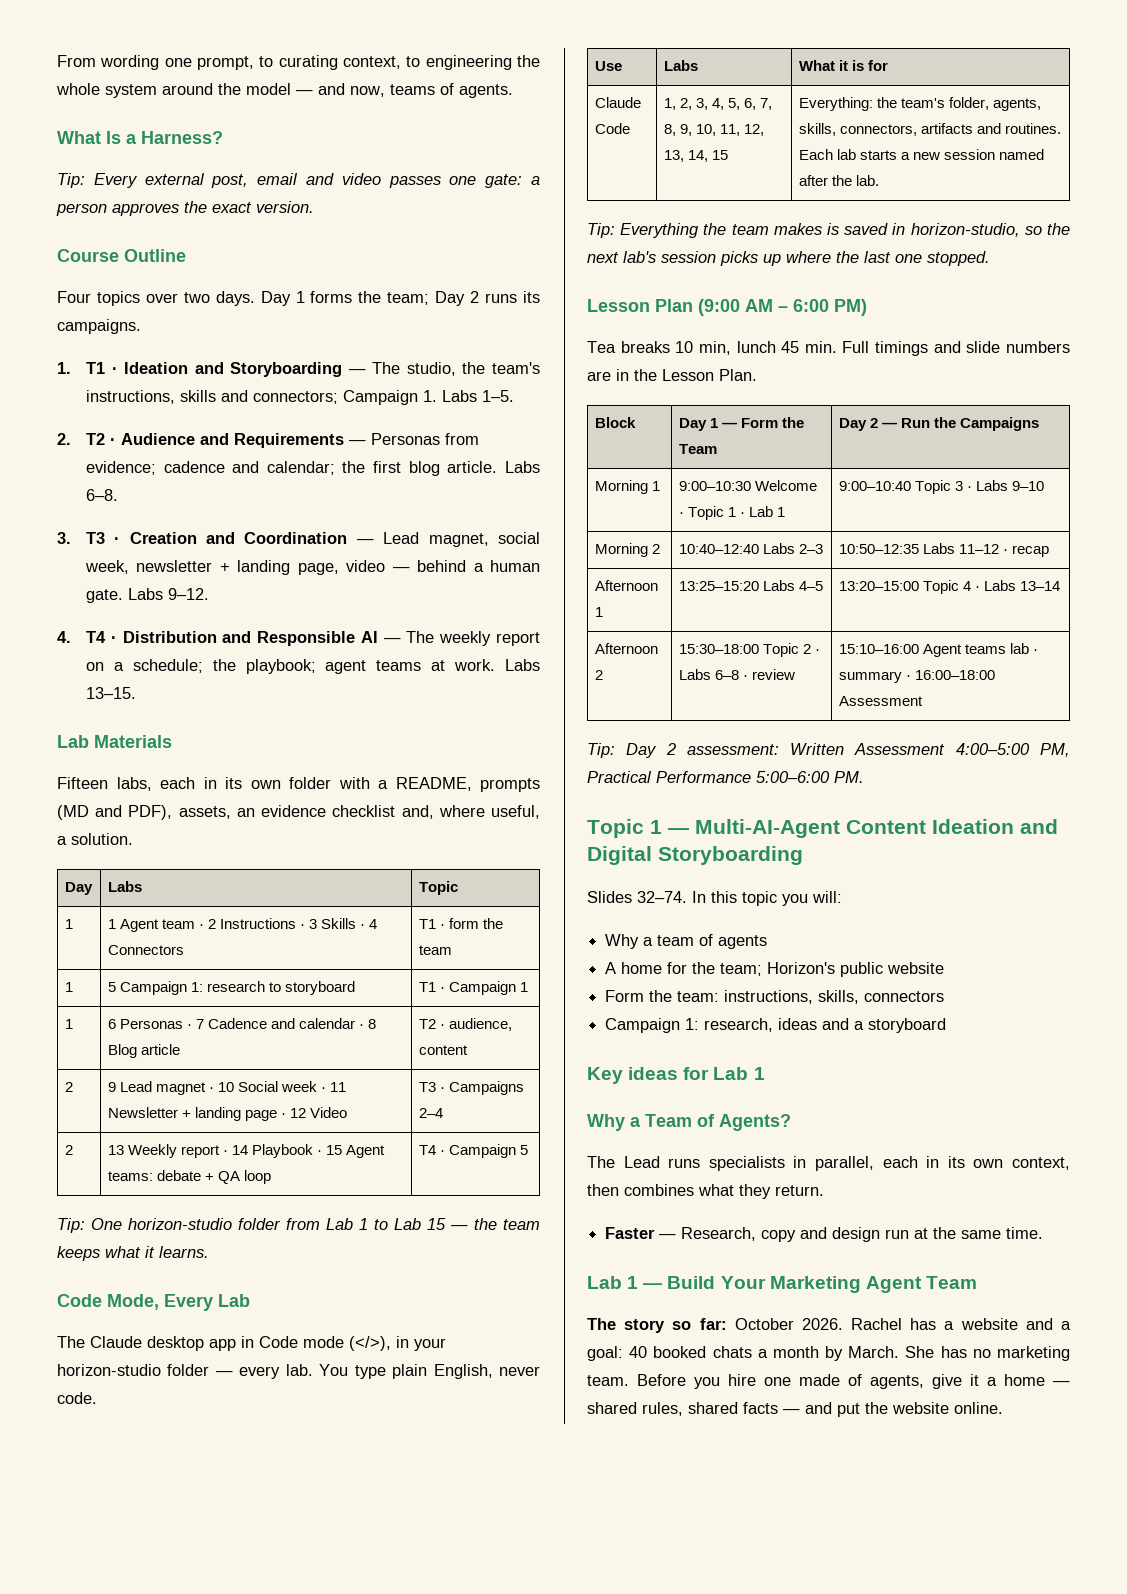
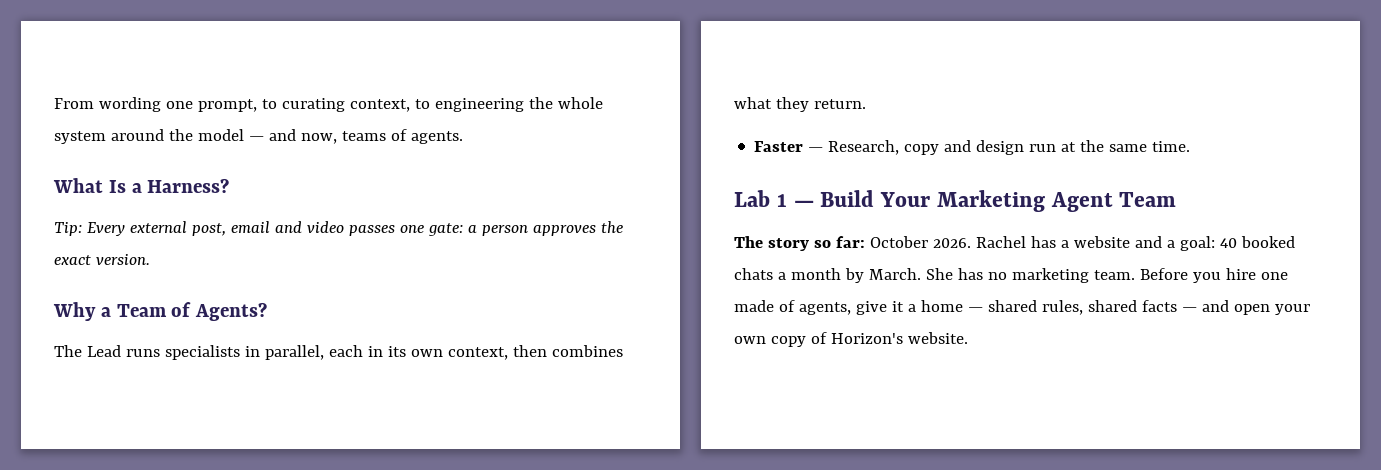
[57,249,186,262] [57,291,540,306] [57,319,141,334] [57,362,540,377] [85,390,514,405] [57,433,479,448] [85,461,541,476] [85,489,118,501] [57,532,540,547] [84,560,541,575] [85,588,209,603] [57,631,540,646] [85,659,540,674] [85,687,136,699] [57,735,172,748] [57,777,540,792] [57,805,540,820] [57,833,133,845] [64,882,93,895] [107,881,142,892] [418,881,458,895] [64,919,73,929] [107,918,378,932] [107,945,184,955] [418,918,504,929] [418,945,452,955] [64,982,73,992] [107,981,356,995] [418,981,529,995] [64,1019,73,1029] [107,1018,377,1029] [107,1044,180,1058] [418,1018,512,1031] [418,1045,468,1055] [64,1082,73,1092] [107,1081,347,1095] [107,1107,348,1121] [418,1081,524,1095] [418,1108,443,1118] [64,1145,73,1155] [107,1144,386,1158] [107,1170,272,1184] [418,1144,529,1158] [57,1218,540,1233] [57,1246,209,1261] [57,1294,250,1311] [57,1336,446,1351] [57,1364,541,1379] [57,1392,97,1404] [594,61,622,71] [663,60,698,71] [798,60,889,71] [594,97,641,108] [594,123,630,134] [663,98,773,110] [663,124,765,136] [663,150,728,162] [798,97,1042,111] [798,123,1062,136] [798,149,1045,160] [798,175,879,186] [587,223,1070,238] [587,251,990,266] [587,299,867,316] [587,341,1070,356] [587,369,757,381] [594,417,636,428] [678,417,805,431] [678,444,717,454] [838,417,1040,431] [594,480,660,494] [678,480,817,491] [678,506,786,520] [838,480,1045,494] [594,543,660,557] [678,543,823,554] [838,543,1050,557] [594,580,658,591] [594,607,603,617] [678,580,823,591] [838,580,1061,594] [594,643,658,654] [594,670,603,680] [678,643,821,657] [678,669,796,680] [838,643,1039,657] [838,670,995,683] [838,696,923,706] [587,743,1070,758] [587,771,864,783] [587,819,1058,838] [587,846,803,865] [587,891,842,906] [605,934,768,949] [605,962,945,977] [605,990,945,1004] [605,1018,947,1033] [587,1067,765,1084] // Course Outline // Four topics over two days. Day 1 forms the team; Day 2 runs its campaigns. // 1. T1 · Ideation and Storyboarding — The studio, the team's instructions, skills and connectors; Campaign 1. Labs 1–5. // 2. T2 · Audience and Requirements — Personas from evidence; cadence and calendar; the first blog article. Labs 6–8. // 3. T3 · Creation and Coordination — Lead magnet, social week, newsletter + landing page, video — behind a human gate. Labs 9–12. // 4. T4 · Distribution and Responsible AI — The weekly report on a schedule; the playbook; agent teams at work. Labs 13–15. // Lab Materials // Fifteen labs, each in its own folder with a README, prompts (MD and PDF), assets, an evidence checklist and, where useful, a solution. // Day | Labs | Topic // 1 | 1 Agent team · 2 Instructions · 3 Skills · 4 Connectors | T1 · form the team // 1 | 5 Campaign 1: research to storyboard | T1 · Campaign 1 // 1 | 6 Personas · 7 Cadence and calendar · 8 Blog article | T2 · audience, content // 2 | 9 Lead magnet · 10 Social week · 11 Newsletter + landing page · 12 Video | T3 · Campaigns 2–4 // 2 | 13 Weekly report · 14 Playbook · 15 Agent teams: debate + QA loop | T4 · Campaign 5 // Tip: One horizon-studio folder from Lab 1 to Lab 15 — the team keeps what it learns. // Code Mode, Every Lab // The Claude desktop app in Code mode (</>), in your horizon-studio folder — every lab. You type plain English, never code. // Use | Labs | What it is for // Claude Code | 1, 2, 3, 4, 5, 6, 7, 8, 9, 10, 11, 12, 13, 14, 15 | Everything: the team's folder, agents, skills, connectors, artifacts and routines. Each lab starts a new session named after the lab. // Tip: Everything the team makes is saved in horizon-studio, so the next lab's session picks up where the last one stopped. // Lesson Plan (9:00 AM – 6:00 PM) // Tea breaks 10 min, lunch 45 min. Full timings and slide numbers are in the Lesson Plan. // Block | Day 1 — Form the Team | Day 2 — Run the Campaigns // Morning 1 | 9:00–10:30 Welcome · Topic 1 · Lab 1 | 9:00–10:40 Topic 3 · Labs 9–10 // Morning 2 | 10:40–12:40 Labs 2–3 | 10:50–12:35 Labs 11–12 · recap // Afternoon 1 | 13:25–15:20 Labs 4–5 | 13:20–15:00 Topic 4 · Labs 13–14 // Afternoon 2 | 15:30–18:00 Topic 2 · Labs 6–8 · review | 15:10–16:00 Agent teams lab · summary · 16:00–18:00 Assessment // Tip: Day 2 assessment: Written Assessment 4:00–5:00 PM, Practical Performance 5:00–6:00 PM. // Topic 1 — Multi-AI-Agent Content Ideation and Digital Storyboarding // Slides 32–74. In this topic you will: // Why a team of agents // A home for the team; Horizon's public website // Form the team: instructions, skills, connectors // Campaign 1: research, ideas and a storyboard // Key ideas for Lab 1 -> (150, 259) none
[837,1402,1003,1417] put the website online. -> [1233,304,1310,315] [734,332,968,347] open your own copy of Horizon's website.

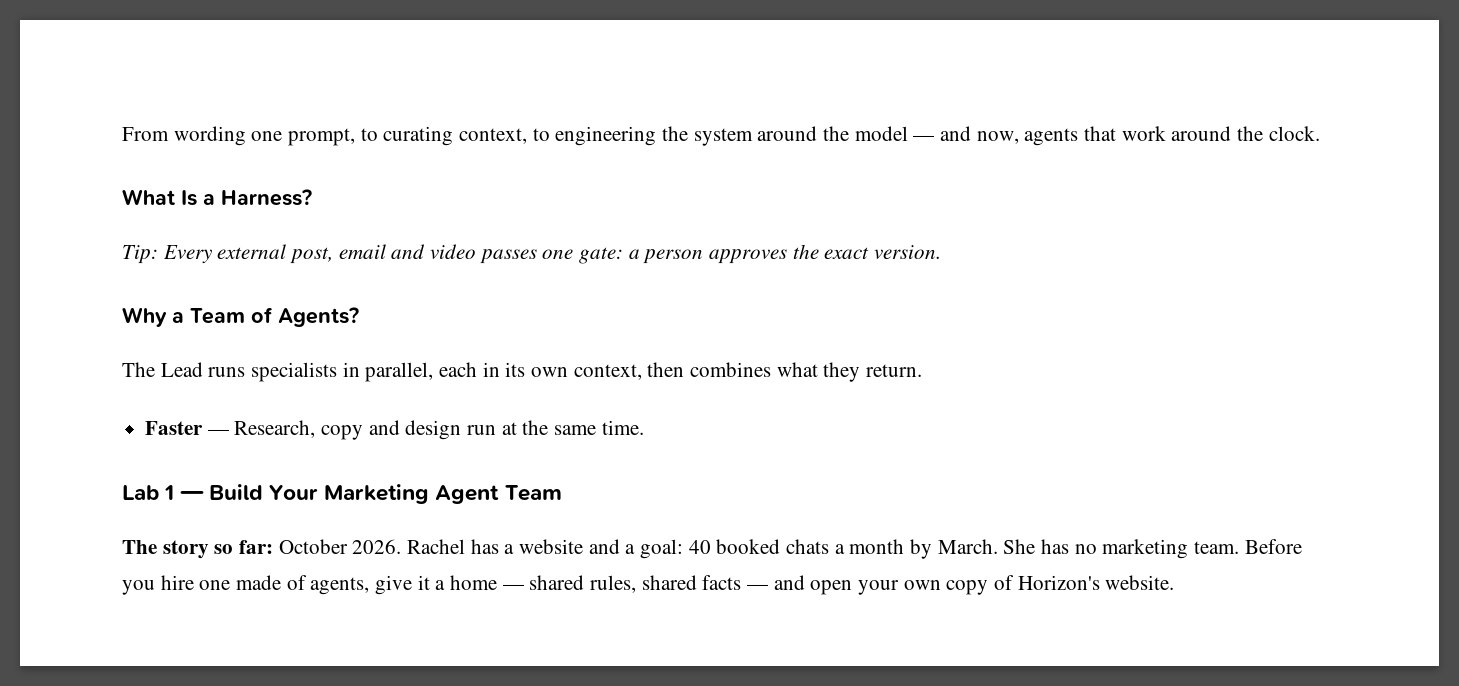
[557,97,603,109] whole -> (689, 133) none
[341,129,463,144] teams of agents. -> [1024,126,1320,146] agents that work around the clock.

